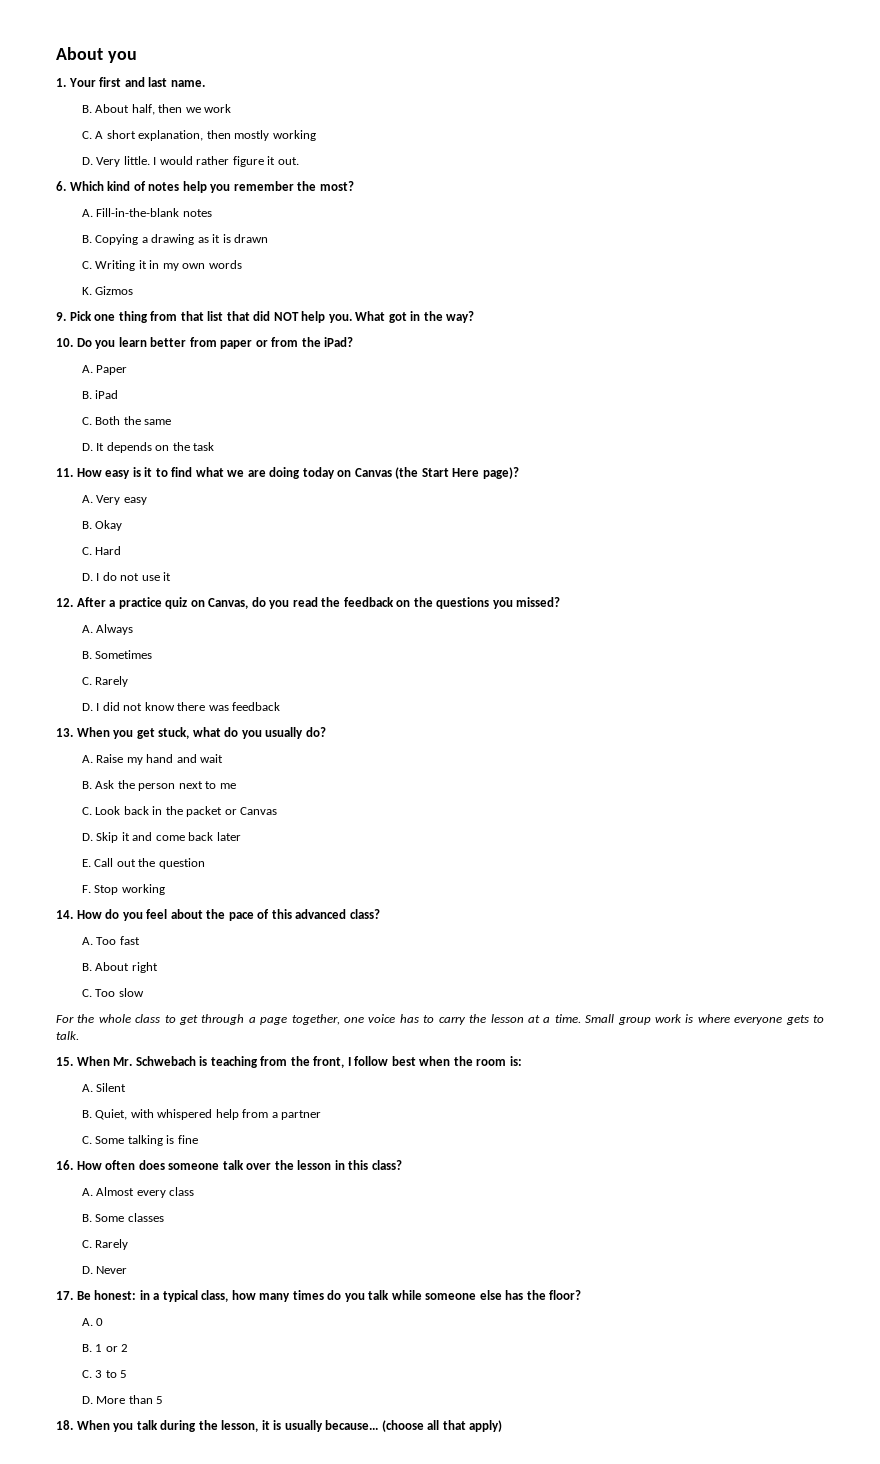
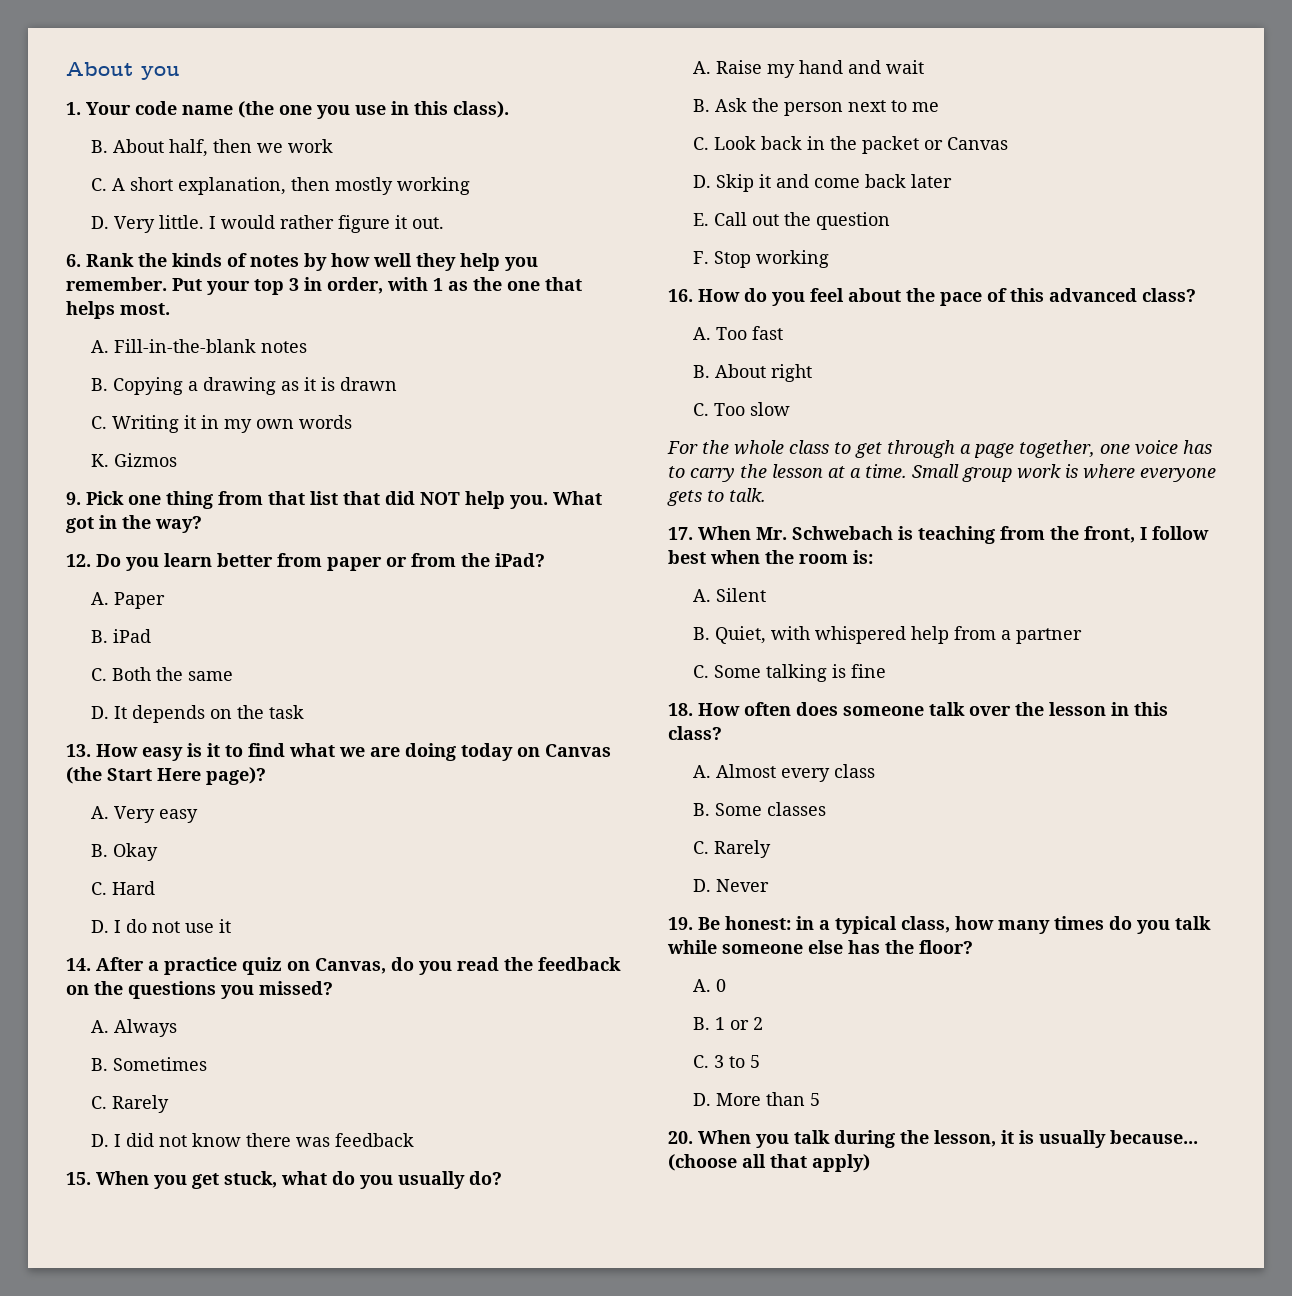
[99,77,205,87] first and last name. -> [135,101,509,119] code name (the one you use in this class).
[69,181,354,193] Which kind of notes help you remember the most? -> [86,253,538,271] [66,277,582,295] [66,301,170,319] Rank the kinds of notes by how well they help you remember. Put your top 3 in order, with 1 as the one that helps most.
[56,338,73,347] 10. -> [66,554,91,567] 12.
[56,468,73,477] 11. -> [66,744,91,757] 13.
[56,598,73,607] 12. -> [66,958,91,971] 14.
[56,728,73,737] 13. -> [66,1172,91,1185] 15.
[56,910,73,919] 14. -> [668,289,693,302] 16.
[56,1057,73,1066] 15. -> [668,527,693,540] 17.
[56,1160,73,1170] 16. -> [668,703,693,716] 18.
[56,1291,73,1300] 17. -> [668,917,693,930] 19.
[56,1420,73,1430] 18. -> [668,1131,693,1144] 20.

